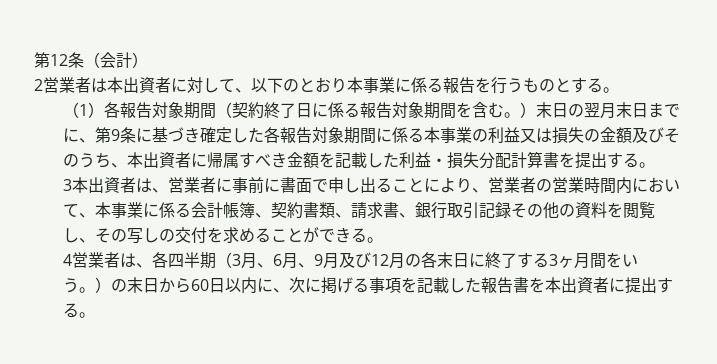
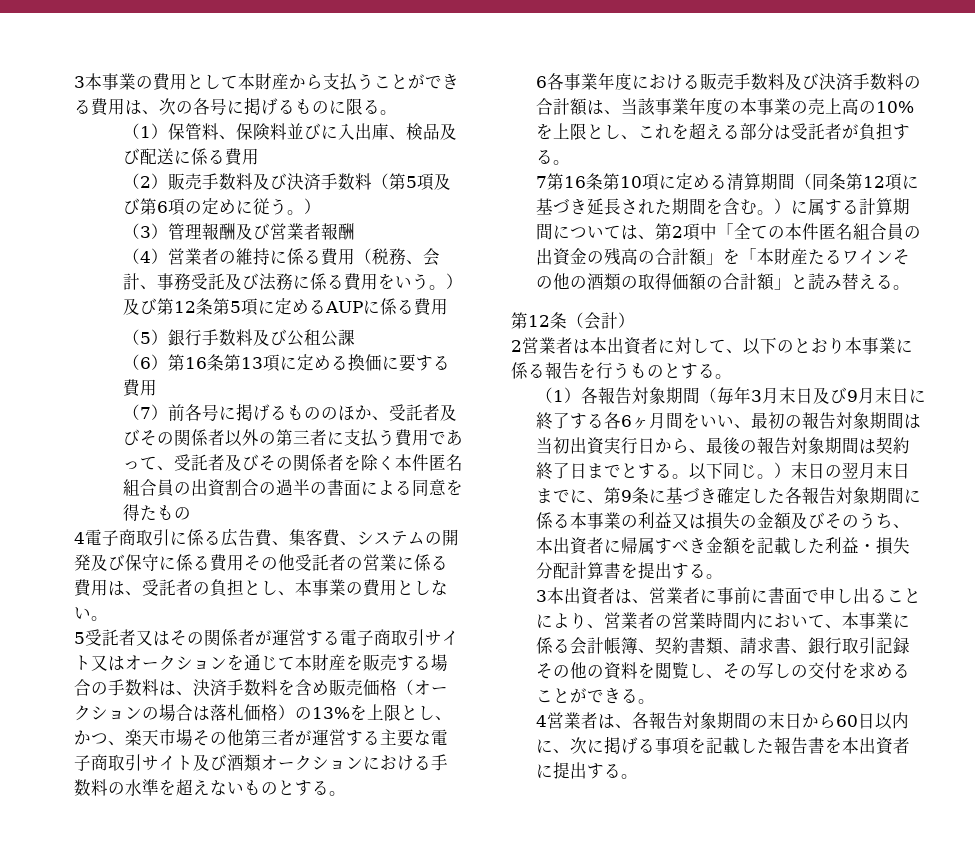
(34, 60) none -> [73,73,459,91] [73,97,397,116] [122,123,457,140] [122,148,259,166] [122,173,451,191] [122,198,321,216] [122,223,355,240] [122,248,440,266] [122,273,463,291] [122,298,448,316] [122,329,355,347] [122,354,450,372] [122,379,157,397] [122,403,457,421] [122,429,463,447] [122,454,463,471] [122,479,463,497] [122,504,191,521] [73,528,459,547] [73,554,448,572] [73,579,448,597] [73,607,108,621] [73,629,459,646] [73,654,448,671] [73,679,448,696] [73,704,452,721] [73,729,448,747] [73,754,448,772] [73,779,346,796] [535,72,921,90] [535,97,914,116] [535,123,910,141] [535,149,570,165] [535,173,919,191] [535,198,910,215] [535,223,921,241] [535,248,910,266] [535,273,910,291] 3本事業の費用として本財産から支払うことができる費用は、次の各号に掲げるものに限る。 // （1）保管料、保険料並びに入出庫、検品及び配送に係る費用 // （2）販売手数料及び決済手数料（第5項及び第6項の定めに従う。） // （3）管理報酬及び営業者報酬 // （4）営業者の維持に係る費用（税務、会計、事務受託及び法務に係る費用をいう。）及び第12条第5項に定めるAUPに係る費用 // （5）銀行手数料及び公租公課 // （6）第16条第13項に定める換価に要する費用 // （7）前各号に掲げるもののほか、受託者及びその関係者以外の第三者に支払う費用であって、受託者及びその関係者を除く本件匿名組合員の出資割合の過半の書面による同意を得たもの // 4電子商取引に係る広告費、集客費、システムの開発及び保守に係る費用その他受託者の営業に係る費用は、受託者の負担とし、本事業の費用としない。 // 5受託者又はその関係者が運営する電子商取引サイト又はオークションを通じて本財産を販売する場合の手数料は、決済手数料を含め販売価格（オークションの場合は落札価格）の13%を上限とし、かつ、楽天市場その他第三者が運営する主要な電子商取引サイト及び酒類オークションにおける手数料の水準を超えないものとする。 // 6各事業年度における販売手数料及び決済手数料の合計額は、当該事業年度の本事業の売上高の10%を上限とし、これを超える部分は受託者が負担する。 // 7第16条第10項に定める清算期間（同条第12項に基づき延長された期間を含む。）に属する計算期間については、第2項中「全ての本件匿名組合員の出資金の残高の合計額」を「本財産たるワインその他の酒類の取得価額の合計額」と読み替える。 //
[232,102,505,119] 契約終了日に係る報告対象期間を含む -> [716,386,926,405] [535,412,921,430] [535,437,910,455] [535,462,757,480] 毎年3月末日及び9月末日に終了する各6ヶ月間をいい、最初の報告対象期間は当初出資実行日から、最後の報告対象期間は契約終了日までとする。以下同じ
[168,252,639,269] [63,277,112,293] 四半期（3月、6月、9月及び12月の各末日に終了する3ヶ月間をいう。） -> [648,712,751,729] 報告対象期間

